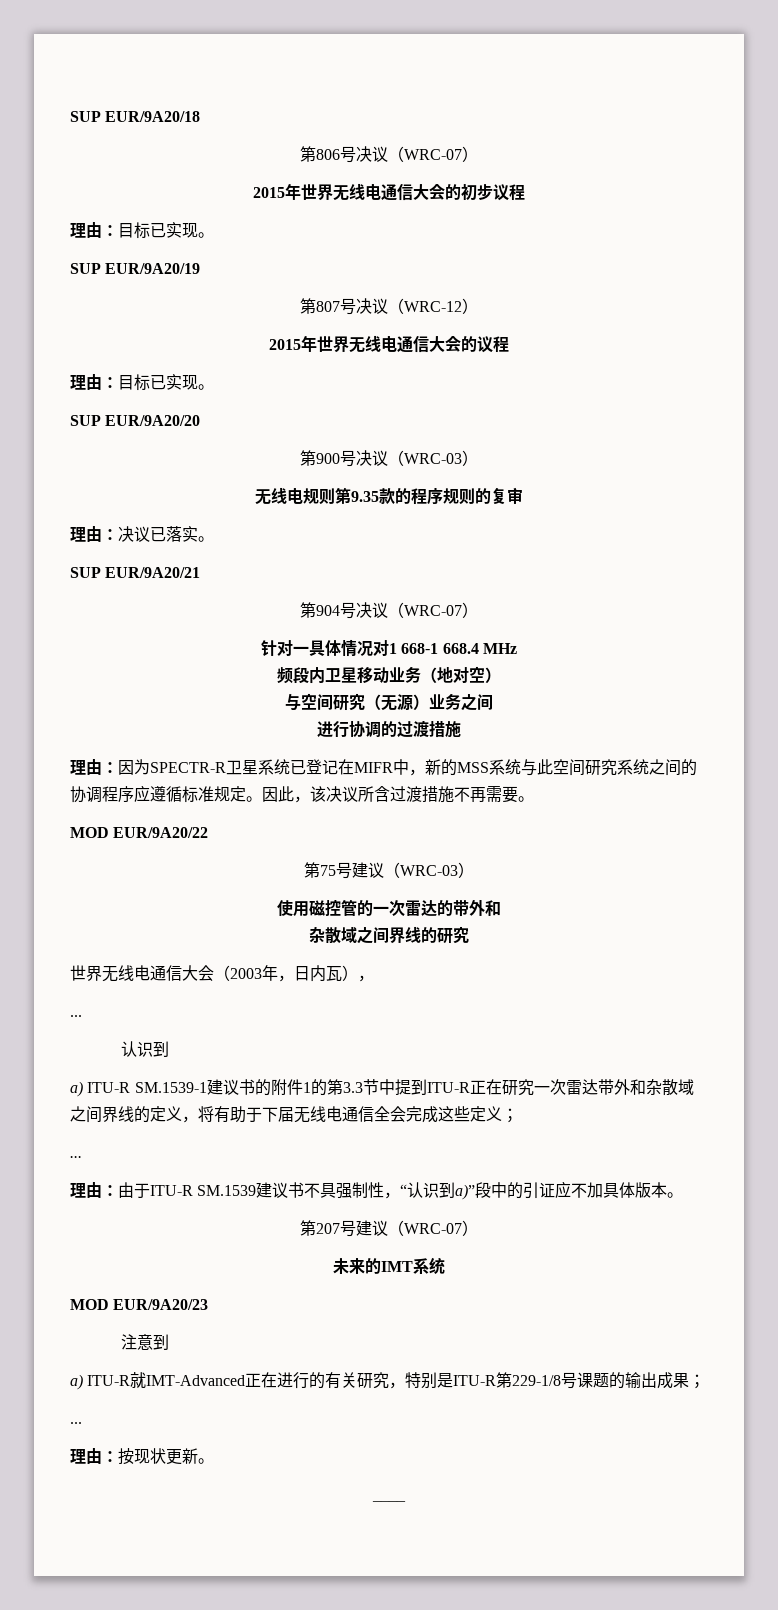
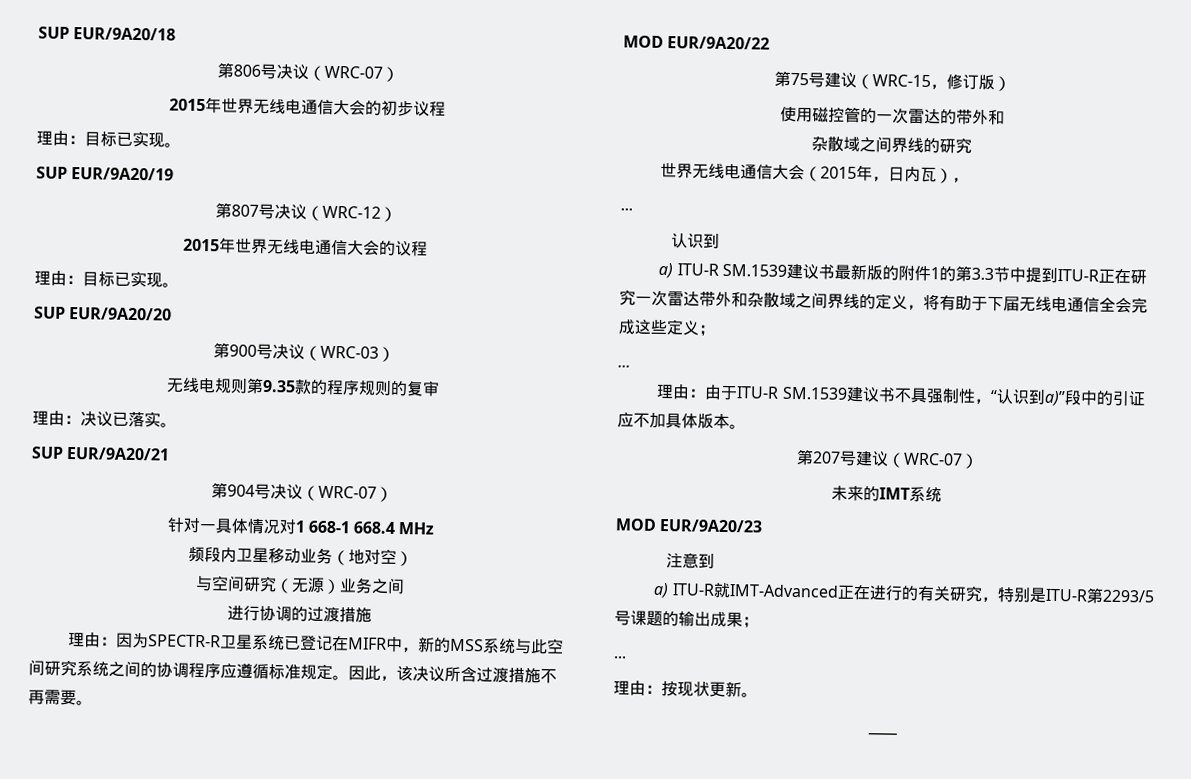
[400,865,458,876] WRC-03 -> [872,73,995,91] WRC-15，修订版
[230,968,262,979] 2003 -> [820,166,858,179] 2015
[134,1079,255,1095] SM.1539-1建议书 -> [721,263,883,281] SM.1539建议书最新版
[512,1375,562,1386] 229-1/8 -> [1101,589,1155,603] 2293/5

